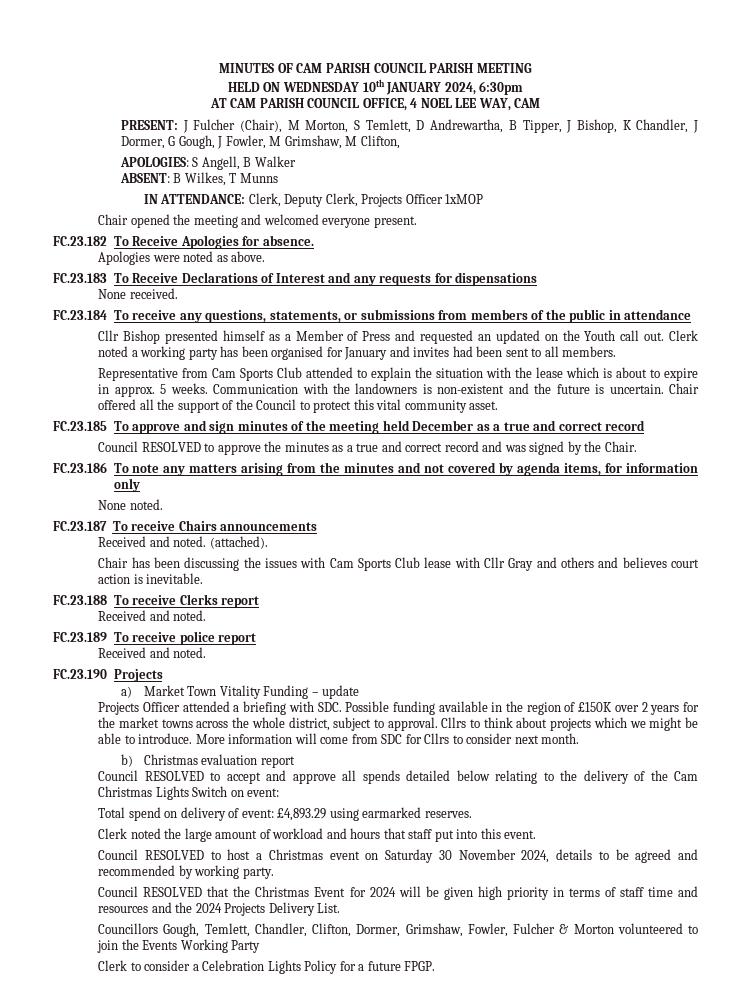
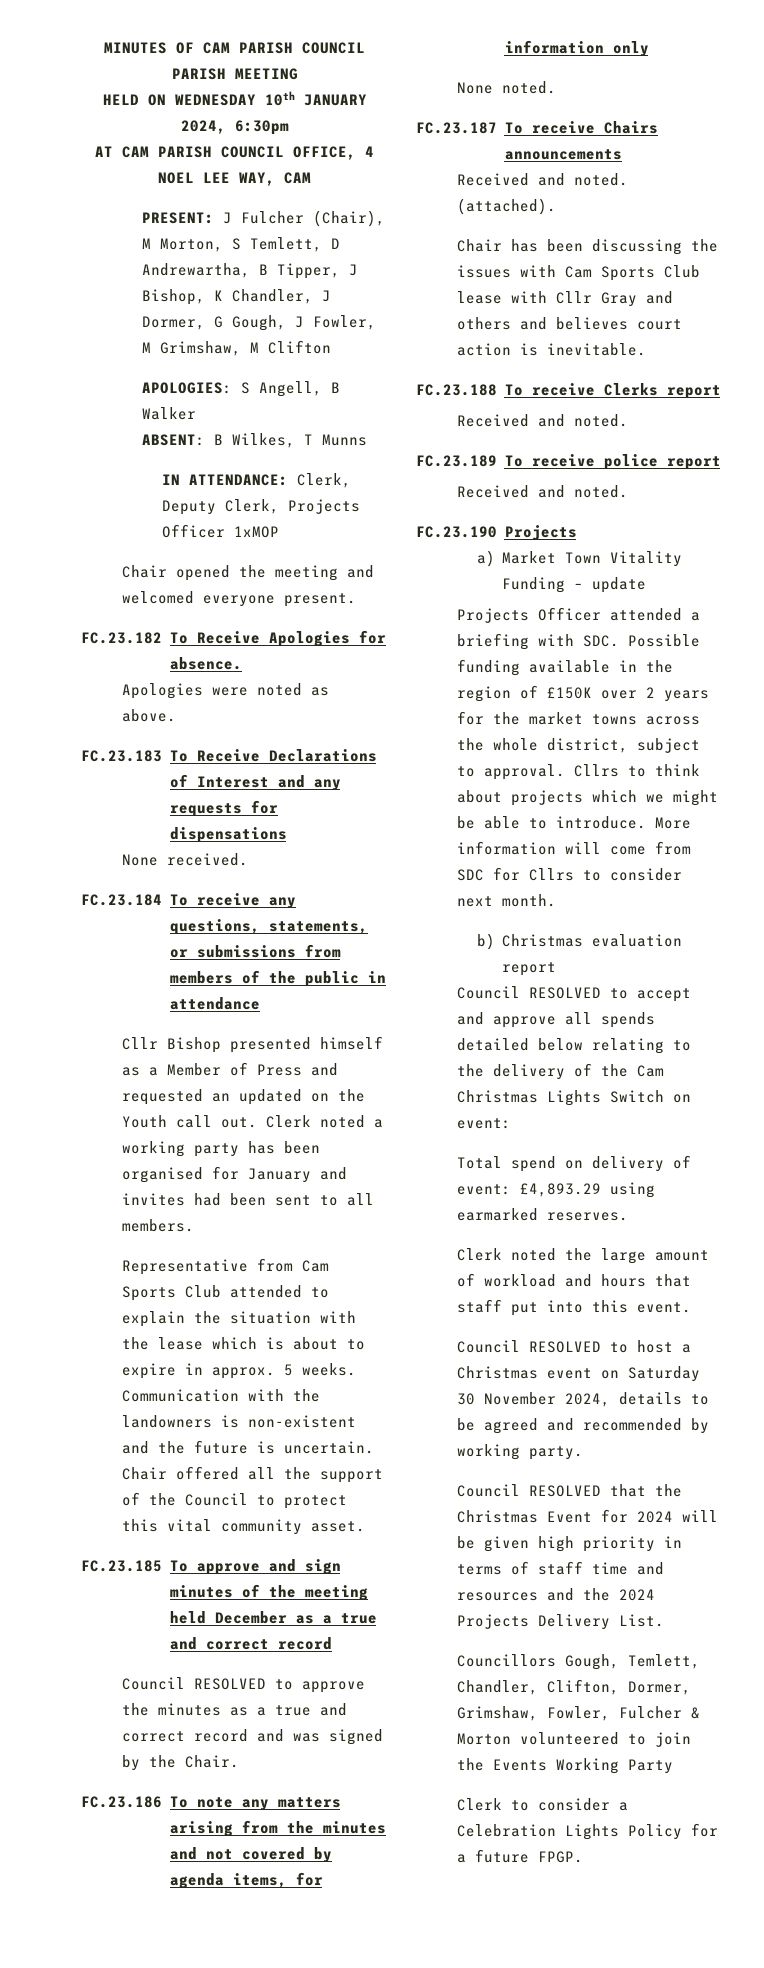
[360,135,400,149] Clifton, -> [267,340,331,354] Clifton

